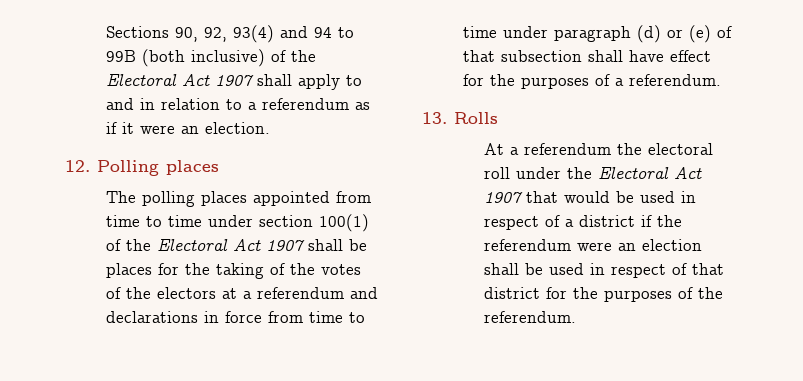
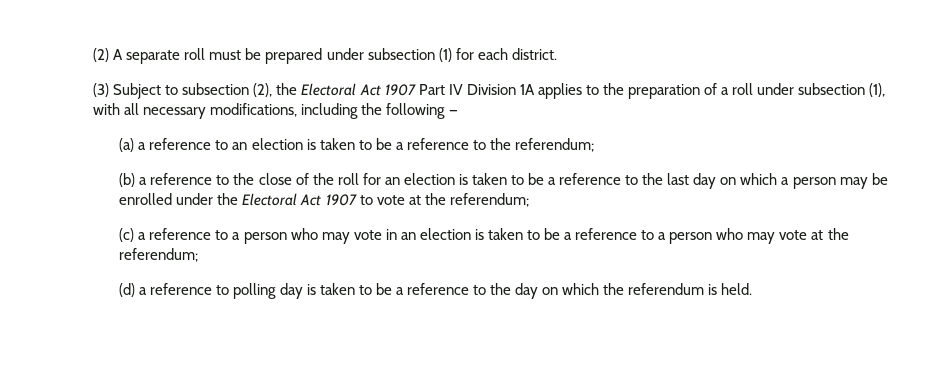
[106,25,355,43] [106,49,317,67] [106,74,363,90] [106,98,371,110] [106,122,271,134] [65,160,219,176] [106,191,372,207] [106,214,370,232] [106,239,368,251] [106,263,362,279] [106,287,379,299] [106,311,366,323] [463,25,733,43] [463,50,712,62] [463,74,722,89] [422,112,498,124] [483,143,713,155] [483,167,510,179] Sections 90, 92, 93(4) and 94 to 99B (both inclusive) of the Electoral Act 1907 shall apply to and in relation to a referendum as if it were an election. // 12. Polling places // The polling places appointed from time to time under section 100(1) of the Electoral Act 1907 shall be places for the taking of the votes of the electors at a referendum and declarations in force from time to time under paragraph (d) or (e) of that subsection shall have effect for the purposes of a referendum. // 13. Rolls // At a referendum the electoral roll -> [93,48,557,64] [93,83,886,99] [93,103,458,119] [119,138,594,152] [119,173,888,189] [119,193,173,205] (2) A separate roll must be prepared under subsection (1) for each district. // (3) Subject to subsection (2), the Electoral Act 1907 Part IV Division 1A applies to the preparation of a roll under subsection (1), with all necessary modifications, including the following — // (a) a reference to an election is taken to be a reference to the referendum; // (b) a reference to the close of the roll for an election is taken to be a reference to the last day on which a person may be enrolled
[525,191,696,203] [483,215,682,230] [483,239,702,251] [483,263,724,278] [483,287,723,302] [483,311,576,323] that would be used in respect of a district if the referendum were an election shall be used in respect of that district for the purposes of the referendum. -> [359,193,529,207] [119,228,849,244] [119,248,199,262] [119,283,753,299] to vote at the referendum; // (c) a reference to a person who may vote in an election is taken to be a reference to a person who may vote at the referendum; // (d) a reference to polling day is taken to be a reference to the day on which the referendum is held.

